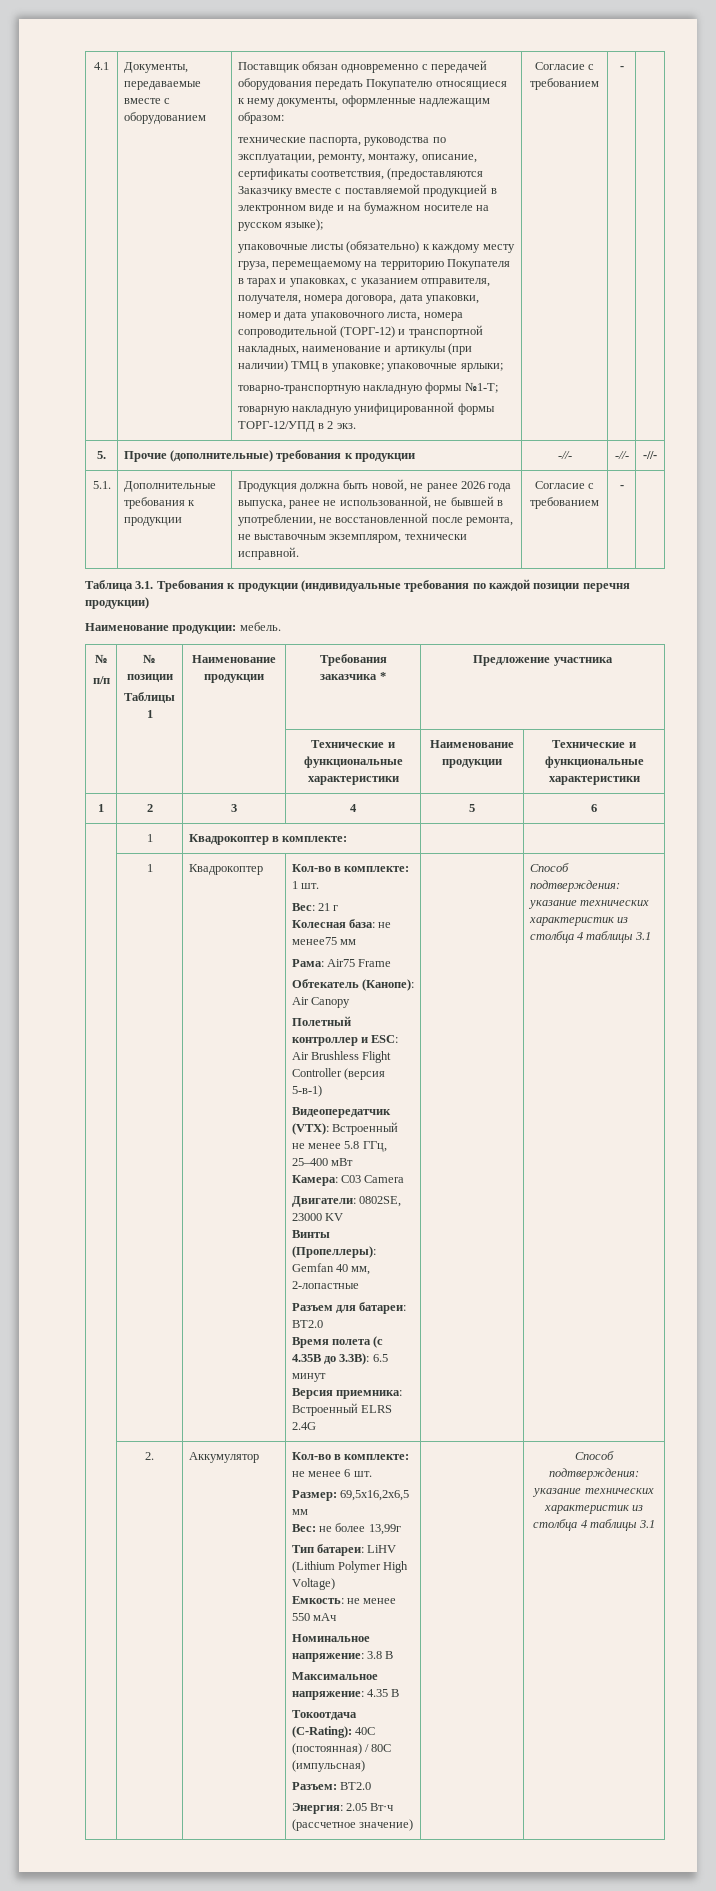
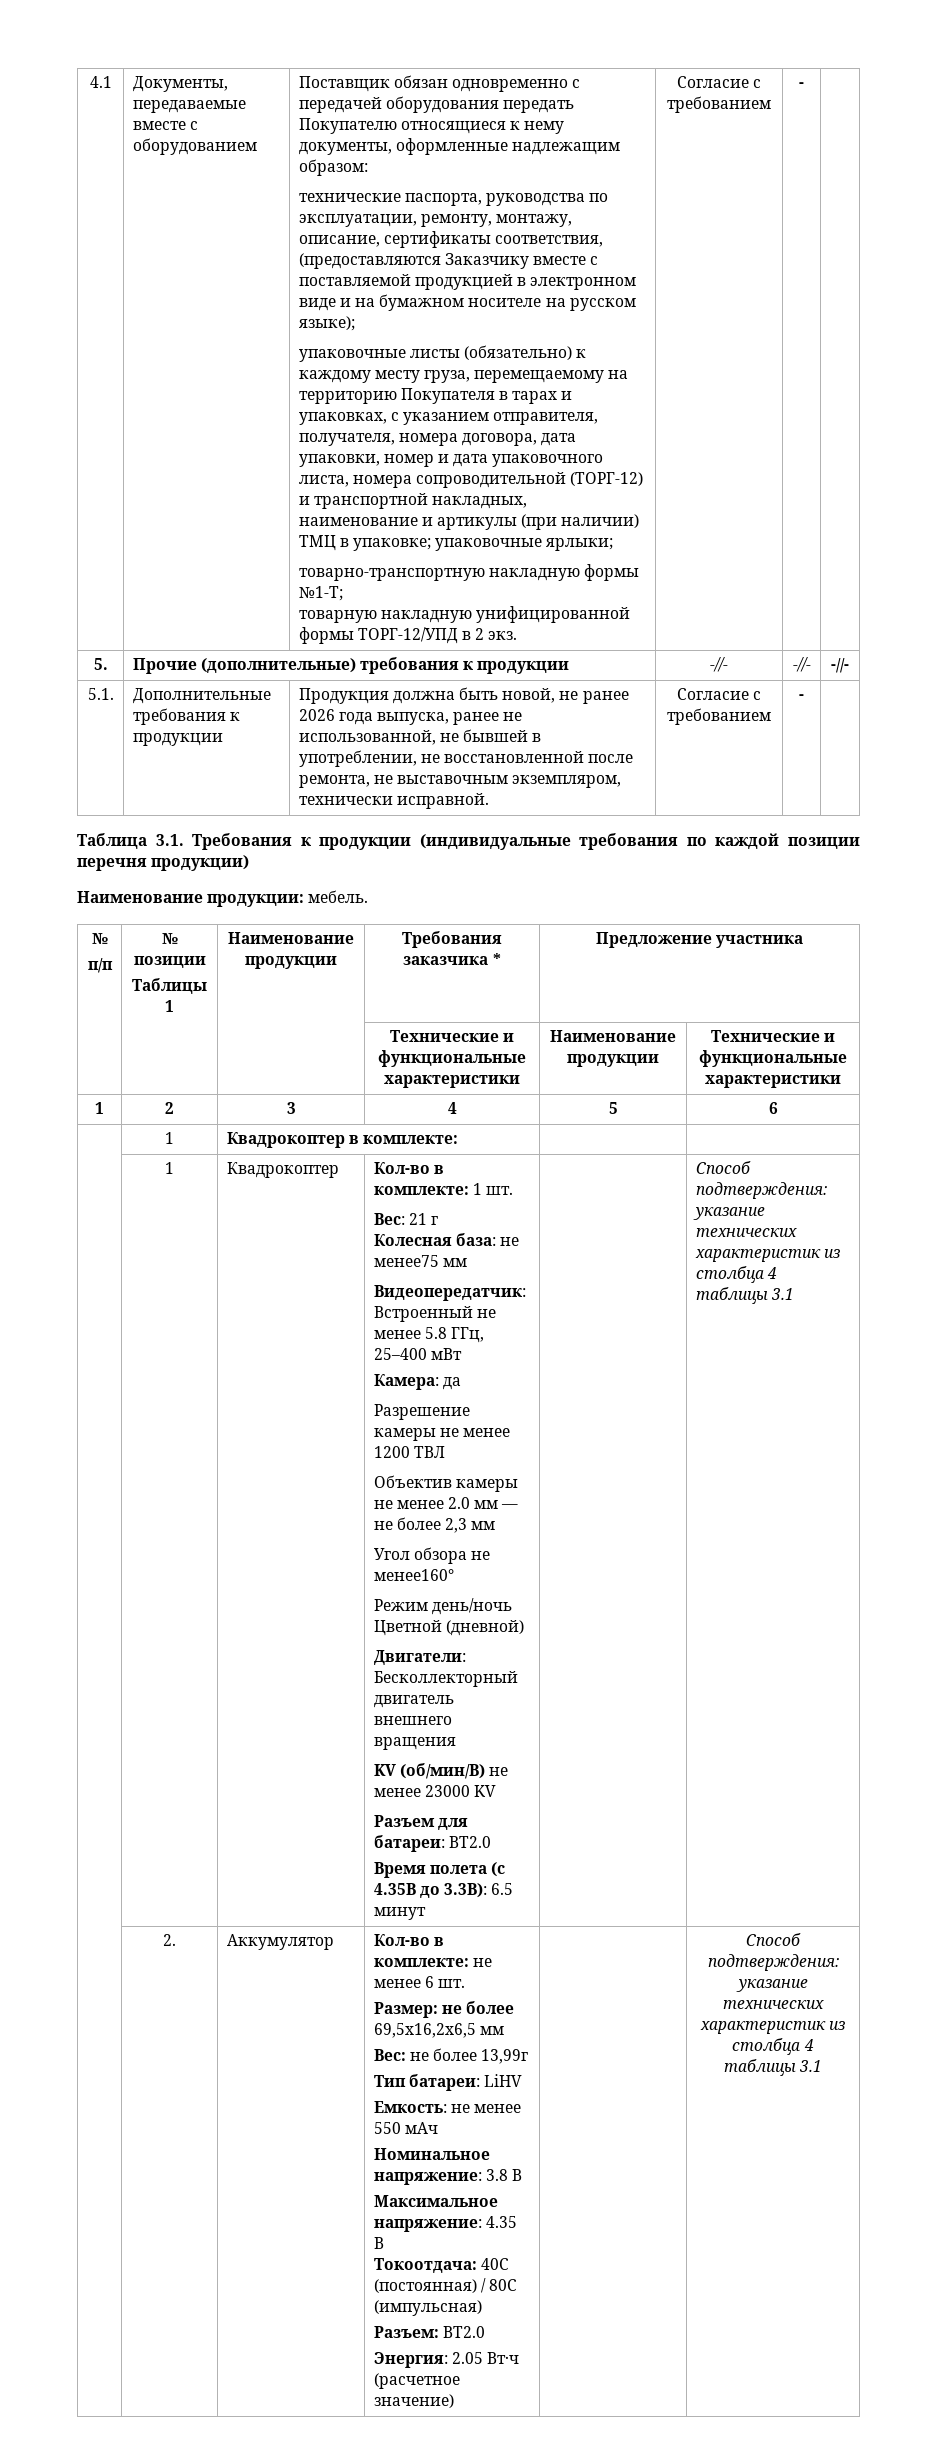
[291,959,392,967] [291,979,415,991] [291,997,351,1008] [291,1016,351,1026] [291,1035,399,1046] [291,1051,392,1063] [291,1068,386,1080] [291,1085,322,1097] [291,1107,391,1118] [291,1123,329,1135] Рама: Air75 Frame // Обтекатель (Канопе): Air Canopy // Полетный контроллер и ESC: Air Brushless Flight Controller (версия 5-в-1) // Видеопередатчик (VTX): -> [373,1285,526,1301] Видеопередатчик:
[341,1175,405,1183] [291,1196,402,1207] [291,1213,344,1221] [291,1230,330,1238] [291,1246,376,1258] [291,1263,371,1275] [291,1281,359,1289] C03 Camera // Двигатели: 0802SE, 23000 KV // Винты (Пропеллеры): Gemfan 40 мм, 2-лопастные -> [442,1377,461,1390] [373,1404,470,1420] [373,1428,511,1441] [373,1446,445,1458] [373,1475,518,1492] [373,1497,519,1509] [373,1517,496,1533] [373,1547,491,1564] [373,1569,454,1581] [373,1598,512,1615] [373,1620,524,1636] [373,1650,466,1665] [373,1671,518,1687] [373,1695,454,1708] [373,1716,452,1725] [373,1737,456,1750] [373,1763,509,1779] [373,1785,497,1797] да // Разрешение камеры не менее 1200 ТВЛ // Объектив камеры не менее 2.0 мм — не более 2,3 мм // Угол обзора не менее160° // Режим день/ночь Цветной (дневной) // Двигатели: Бесколлекторный двигатель внешнего вращения // KV (об/мин/В) не менее 23000 KV
[291,1388,403,1399] [291,1403,393,1416] [291,1422,316,1430] // Версия приемника: Встроенный ELRS 2.4G -> (426, 1913) none
(337, 1495) none -> [441,2001,515,2014] не более
[291,1561,409,1573] [291,1578,335,1590] (Lithium Polymer High Voltage) -> (523, 2080) none
[291,1710,357,1720] [291,1726,352,1738] Токоотдача (C-Rating): -> [373,2258,477,2273] Токоотдача:
[291,1819,356,1831] (рассчетное -> [373,2373,460,2389] (расчетное

